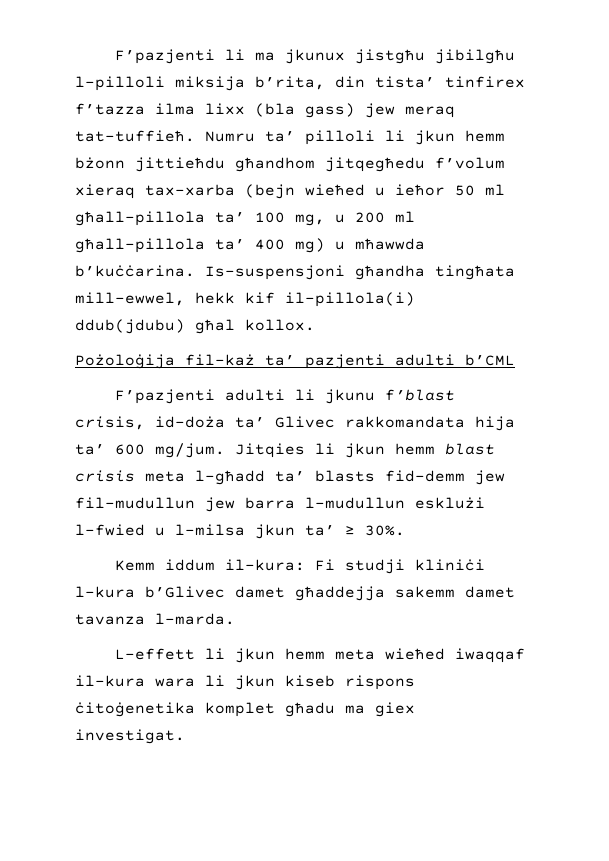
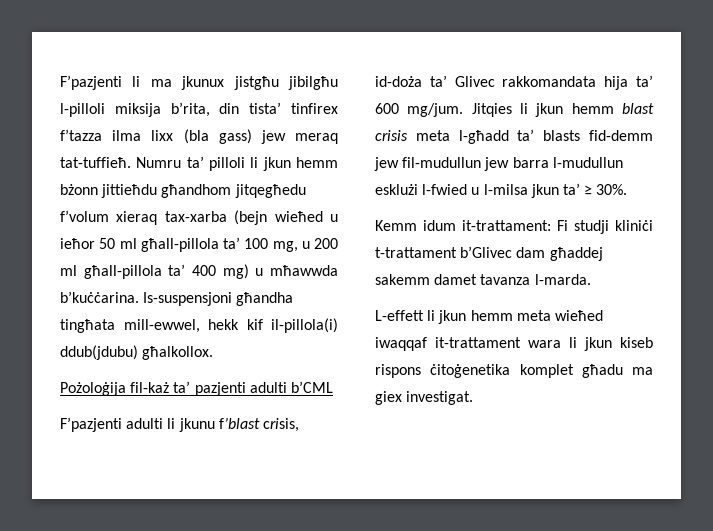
[195,319,315,334] għal kollox. -> [142,346,214,360] għalkollox.
[164,559,305,571] iddum il-kura: -> [423,220,551,231] idum it-trattament:
[75,586,385,601] l-kura b’Glivec damet għaddejja -> [375,246,603,261] t-trattament b’Glivec dam għaddej
[75,675,145,687] il-kura -> [435,337,521,348] it-trattament

